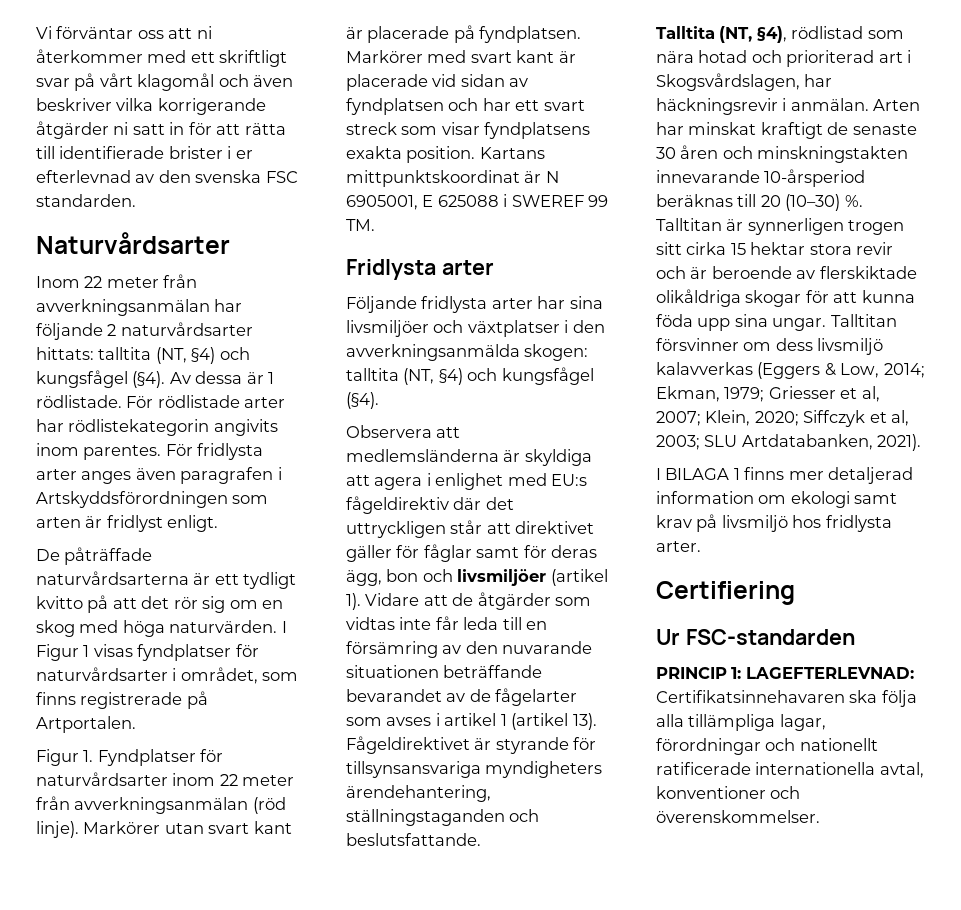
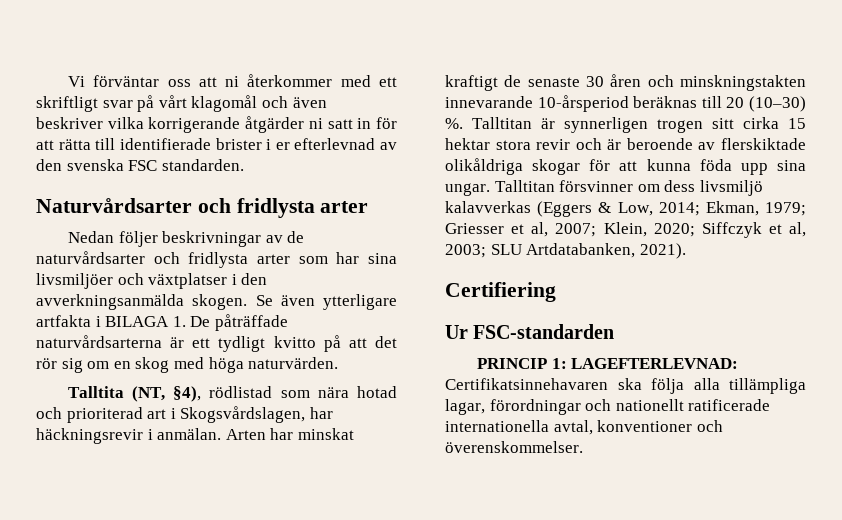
[36,274,198,288] [36,299,243,316] [36,322,253,340] [36,347,250,364] [36,370,275,388] [36,395,286,408] [36,419,278,436] [36,443,264,460] [36,467,282,484] [36,491,269,508] [36,515,219,532] // Inom 22 meter från avverkningsanmälan har följande 2 naturvårdsarter hittats: talltita (NT, §4) och kungsfågel (§4). Av dessa är 1 rödlistade. För rödlistade arter har rödlistekategorin angivits inom parentes. För fridlysta arter anges även paragrafen i Artskyddsförordningen som arten är fridlyst enligt. // -> [197,198,369,218] [67,231,305,247] [36,251,397,268] [36,273,268,289] [36,294,397,310] [36,315,186,327] och fridlysta arter // Nedan följer beskrivningar av de naturvårdsarter och fridlysta arter som har sina livsmiljöer och växtplatser i den avverkningsanmälda skogen. Se även ytterligare artfakta i BILAGA 1.
[281,621,287,633] [36,644,259,661] [36,667,299,684] [36,691,208,709] [36,716,136,733] [36,749,224,766] [36,772,295,786] [36,796,286,814] [36,821,292,838] [346,25,582,43] [346,50,576,63] [346,74,529,91] [346,98,585,115] [346,122,591,139] [346,146,545,163] [346,170,559,187] [346,194,609,210] [346,219,375,231] [346,259,494,280] [346,296,603,313] [346,320,605,337] [346,344,589,361] [346,367,594,385] [346,392,379,409] [346,425,461,438] [346,449,592,466] [346,473,588,490] [346,496,514,514] [346,520,595,538] [346,544,598,562] [346,569,608,586] [346,592,592,610] [346,616,548,630] [346,641,593,658] [346,665,543,678] [346,688,578,706] [346,713,597,730] [346,736,597,754] [346,761,603,778] [346,785,491,802] [346,809,540,826] [346,833,481,846] I Figur 1 visas fyndplatser för naturvårdsarter i området, som finns registrerade på Artportalen. // Figur 1. Fyndplatser för naturvårdsarter inom 22 meter från avverkningsanmälan (röd linje). Markörer utan svart kant är placerade på fyndplatsen. Markörer med svart kant är placerade vid sidan av fyndplatsen och har ett svart streck som visar fyndplatsens exakta position. Kartans mittpunktskoordinat är N 6905001, E 625088 i SWEREF 99 TM. // Fridlysta arter // Följande fridlysta arter har sina livsmiljöer och växtplatser i den avverkningsanmälda skogen: talltita (NT, §4) och kungsfågel (§4). // Observera att medlemsländerna är skyldiga att agera i enlighet med EU:s fågeldirektiv där det uttryckligen står att direktivet gäller för fåglar samt för deras ägg, bon och livsmiljöer (artikel 1). Vidare att de åtgärder som vidtas inte får leda till en försämring av den nuvarande situationen beträffande bevarandet av de fågelarter som avses i artikel 1 (artikel 13). Fågeldirektivet är styrande för tillsynsansvariga myndigheters ärendehantering, ställningstaganden och beslutsfattande. -> (339, 363) none
[656,467,914,484] [656,491,898,508] [656,514,892,532] [656,541,701,552] // I BILAGA 1 finns mer detaljerad information om ekologi samt krav på livsmiljö hos fridlysta arter. -> (686, 251) none

